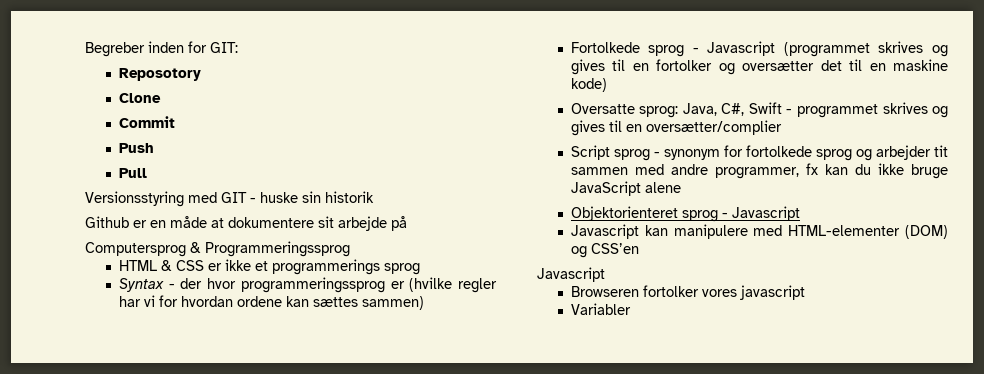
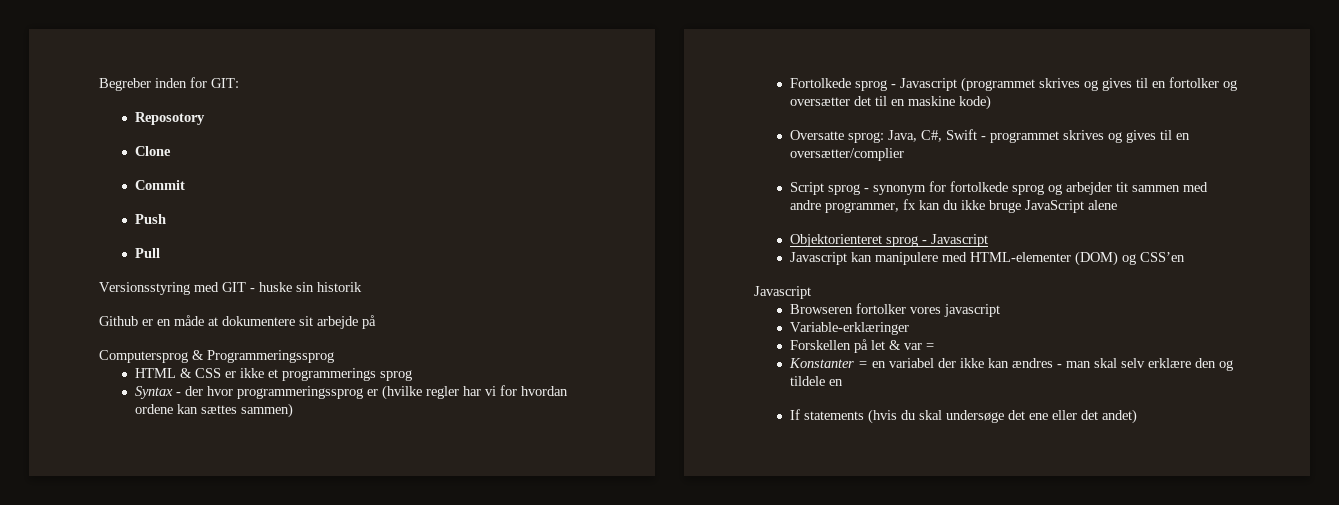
[570,303,631,315] Variabler -> [790,322,910,335] [790,339,935,353] [789,358,1234,371] [790,376,844,386] [790,409,1138,424] Variable-erklæringer // Forskellen på let & var = // Konstanter = en variabel der ikke kan ændres - man skal selv erklære den og tildele en // If statements (hvis du skal undersøge det ene eller det andet)

